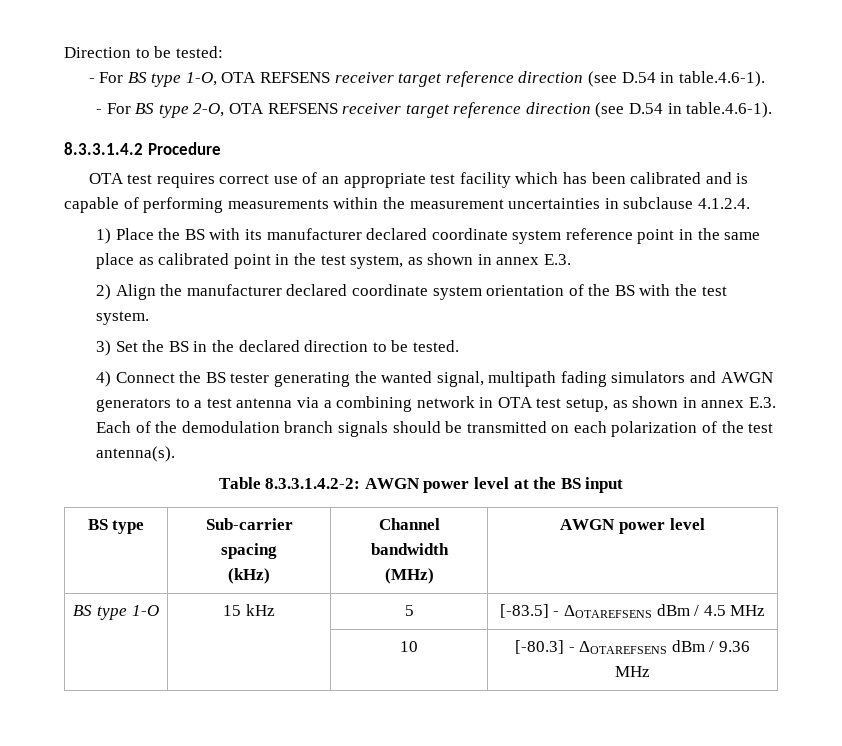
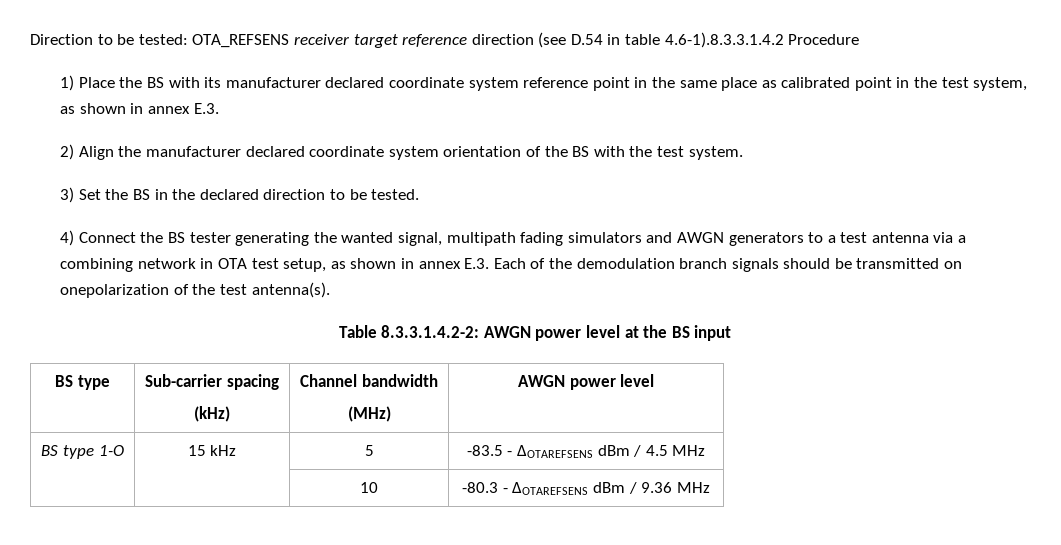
[88,71,765,87] [95,102,773,118] [64,142,221,155] [88,172,749,188] [64,197,750,213] // - For BS type 1-O, OTA REFSENS receiver target reference direction (see D.54 in table.4.6-1). // - For BS type 2-O, OTA REFSENS receiver target reference direction (see D.54 in table.4.6-1). // 8.3.3.1.4.2 Procedure // OTA test requires correct use of an appropriate test facility which has been calibrated and is capable of performing measurements within the measurement uncertainties in subclause 4.1.2.4. -> [192,32,860,48] OTA_REFSENS receiver target reference direction (see D.54 in table 4.6-1).8.3.3.1.4.2 Procedure
[573,421,698,437] each polarization -> [60,284,170,298] onepolarization
[499,604,549,618] [-83.5] -> [466,445,503,456] -83.5
[515,640,565,654] [-80.3] -> [462,482,499,493] -80.3

